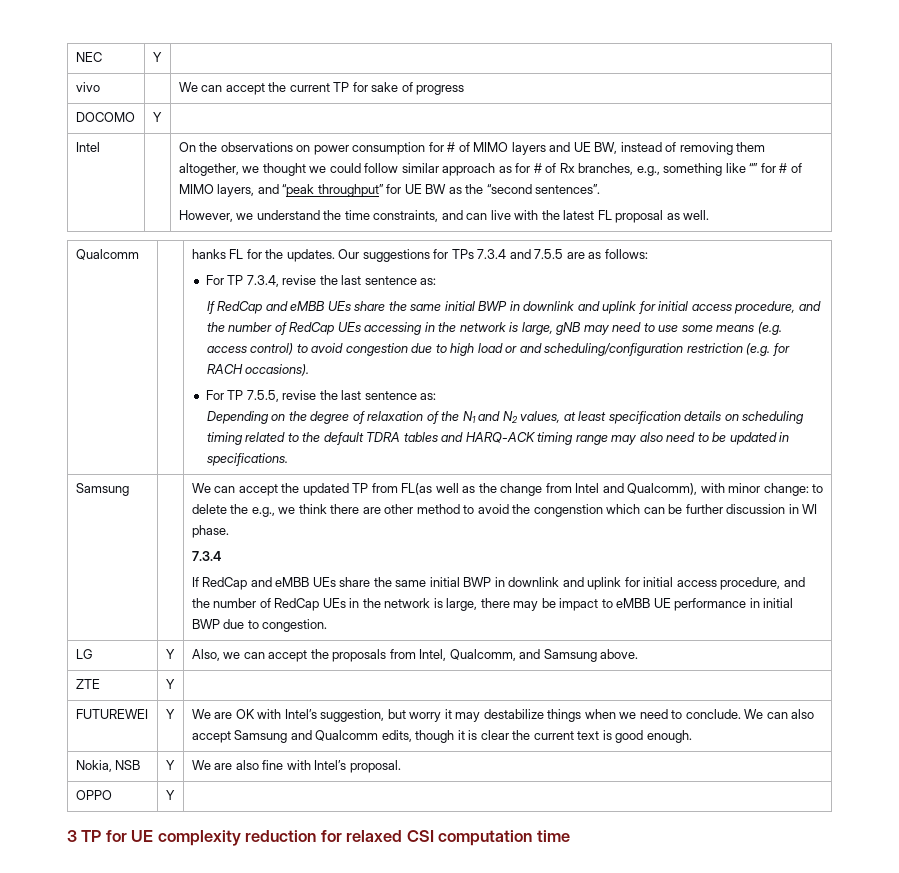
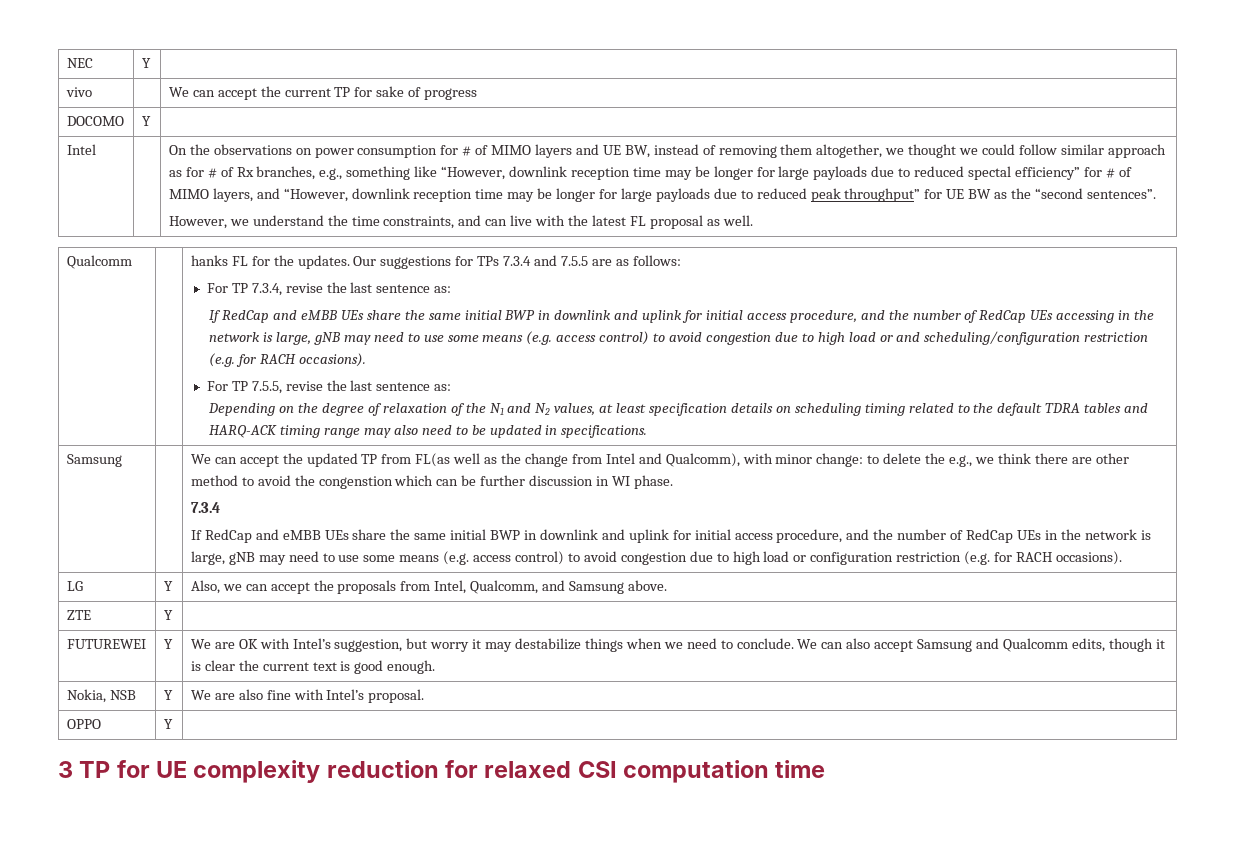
[749,163,759,173] “” -> [441,166,1080,180] “However, downlink reception time may be longer for large payloads due to reduced spectal efficiency”
[282,184,315,197] “peak -> [283,188,841,202] “However, downlink reception time may be longer for large payloads due to reduced peak
[480,598,794,611] [191,619,328,632] there may be impact to eMBB UE performance in initial BWP due to congestion. -> [228,551,1122,565] gNB may need to use some means (e.g. access control) to avoid congestion due to high load or configuration restriction (e.g. for RACH occasions).

